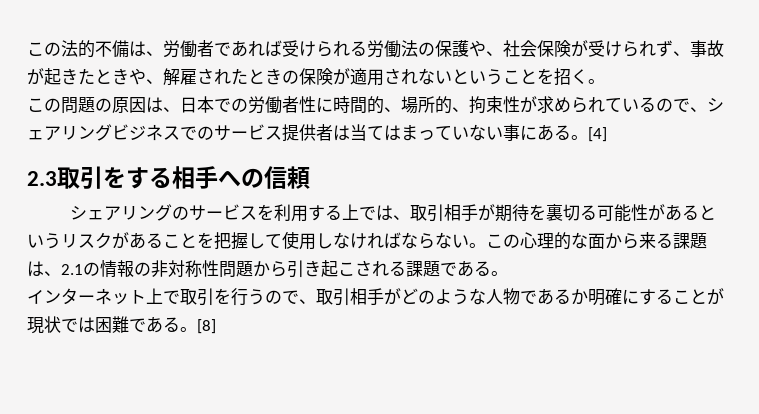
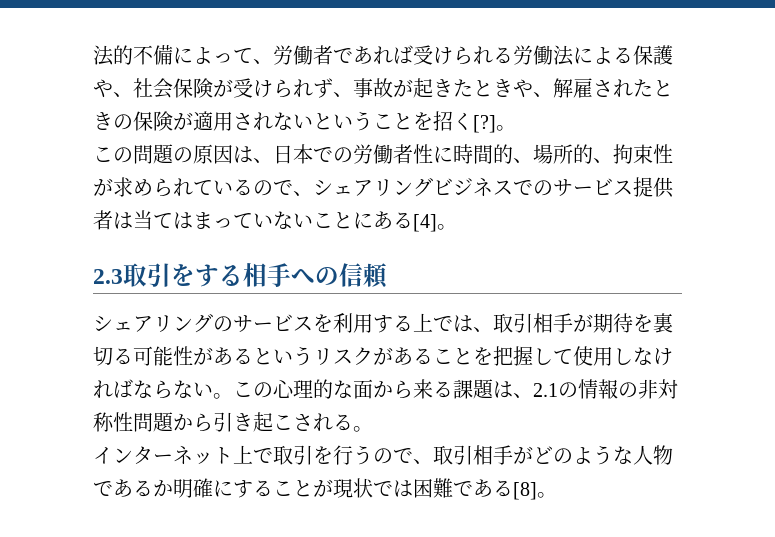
[27,42,61,56] この -> (93, 55) none
[129,41,146,57] は -> [173,47,253,64] によって
[418,42,435,56] の -> [573,47,633,64] による
(588, 76) none -> [473,115,496,133] [?]
[503,124,607,142] 事にある。[4] -> [313,211,457,232] ことにある[4]。
[406,260,491,277] 課題である -> (353, 422) none
[180,319,216,334] 。[8] -> [513,482,557,500] [8]。

